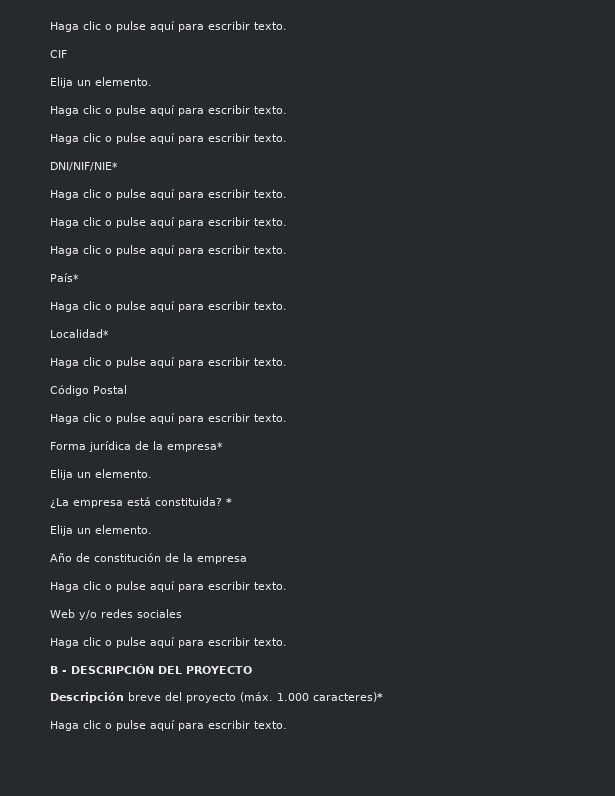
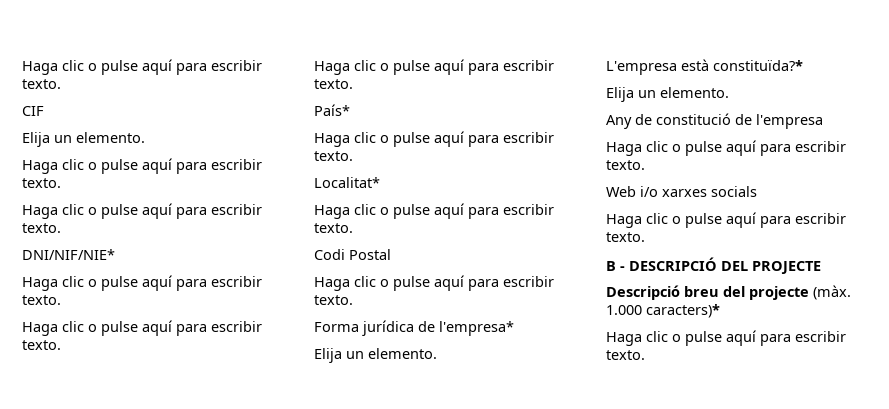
[50,329,109,338] [50,357,287,368] [50,385,89,396] Localidad* // Haga clic o pulse aquí para escribir texto. // Código -> [314,177,380,188] [314,203,554,219] [314,223,353,233] [314,249,345,260] Localitat* // Haga clic o pulse aquí para escribir texto. // Codi
[153,441,223,452] [50,469,152,480] [50,497,232,508] [50,525,152,536] [50,553,247,564] la empresa* // Elija un elemento. // ¿La empresa está constituida? * // Elija un elemento. // Año de constitución de la empresa -> [439,321,514,336] [314,348,437,363] [606,59,803,75] [606,87,729,102] [606,113,823,129] l'empresa* // Elija un elemento. // L'empresa està constituïda?* // Elija un elemento. // Any de constitució de l'empresa
[79,609,182,620] y/o redes sociales -> [640,186,757,197] i/o xarxes socials
[71,664,252,674] [50,692,383,703] DESCRIPCIÓN DEL PROYECTO // Descripción breve del proyecto (máx. 1.000 caracteres)* -> [629,257,821,274] [606,285,851,300] [606,304,720,318] DESCRIPCIÓ DEL PROJECTE // Descripció breu del projecte (màx. 1.000 caracters)*

